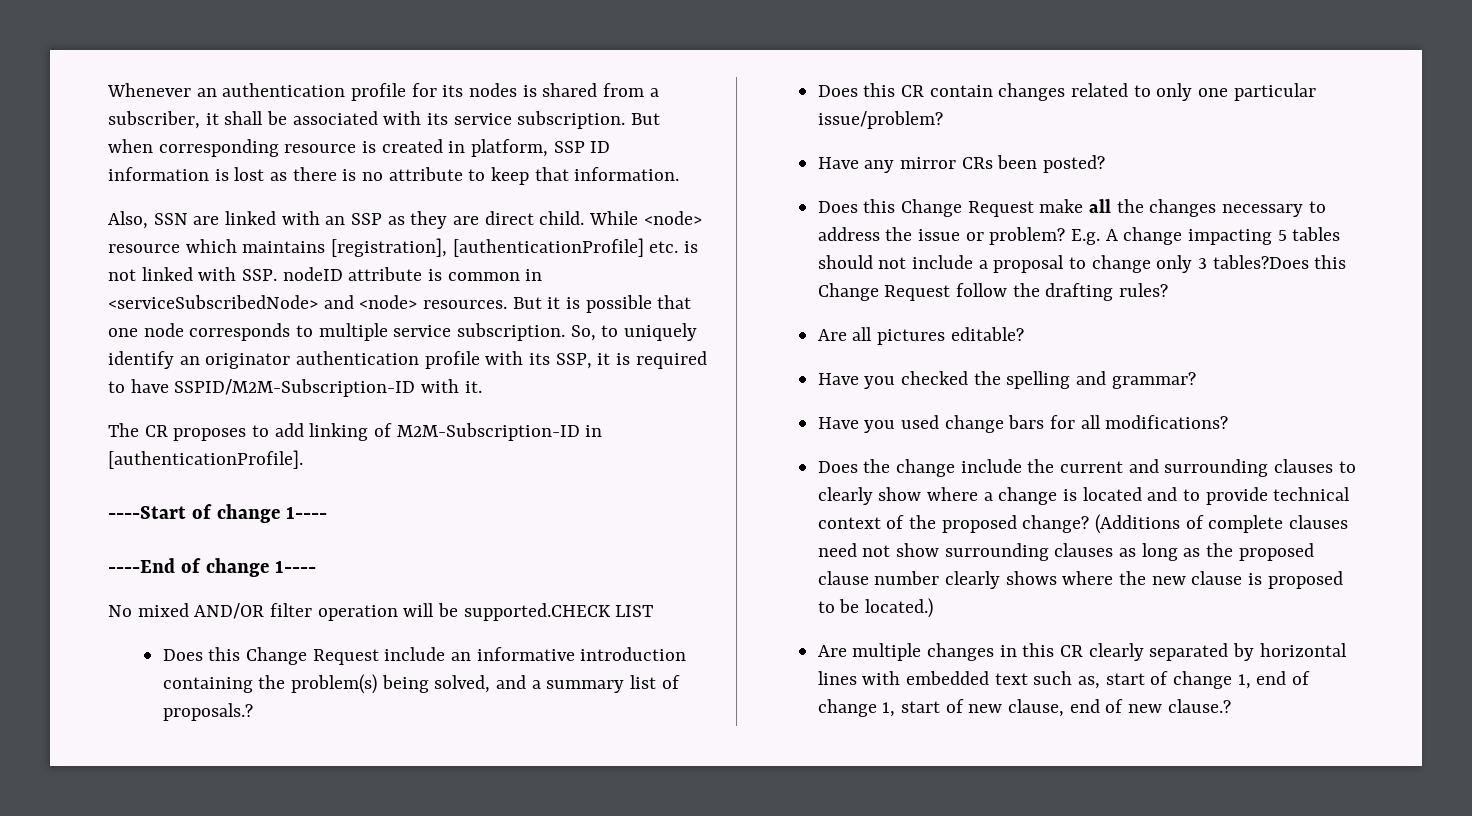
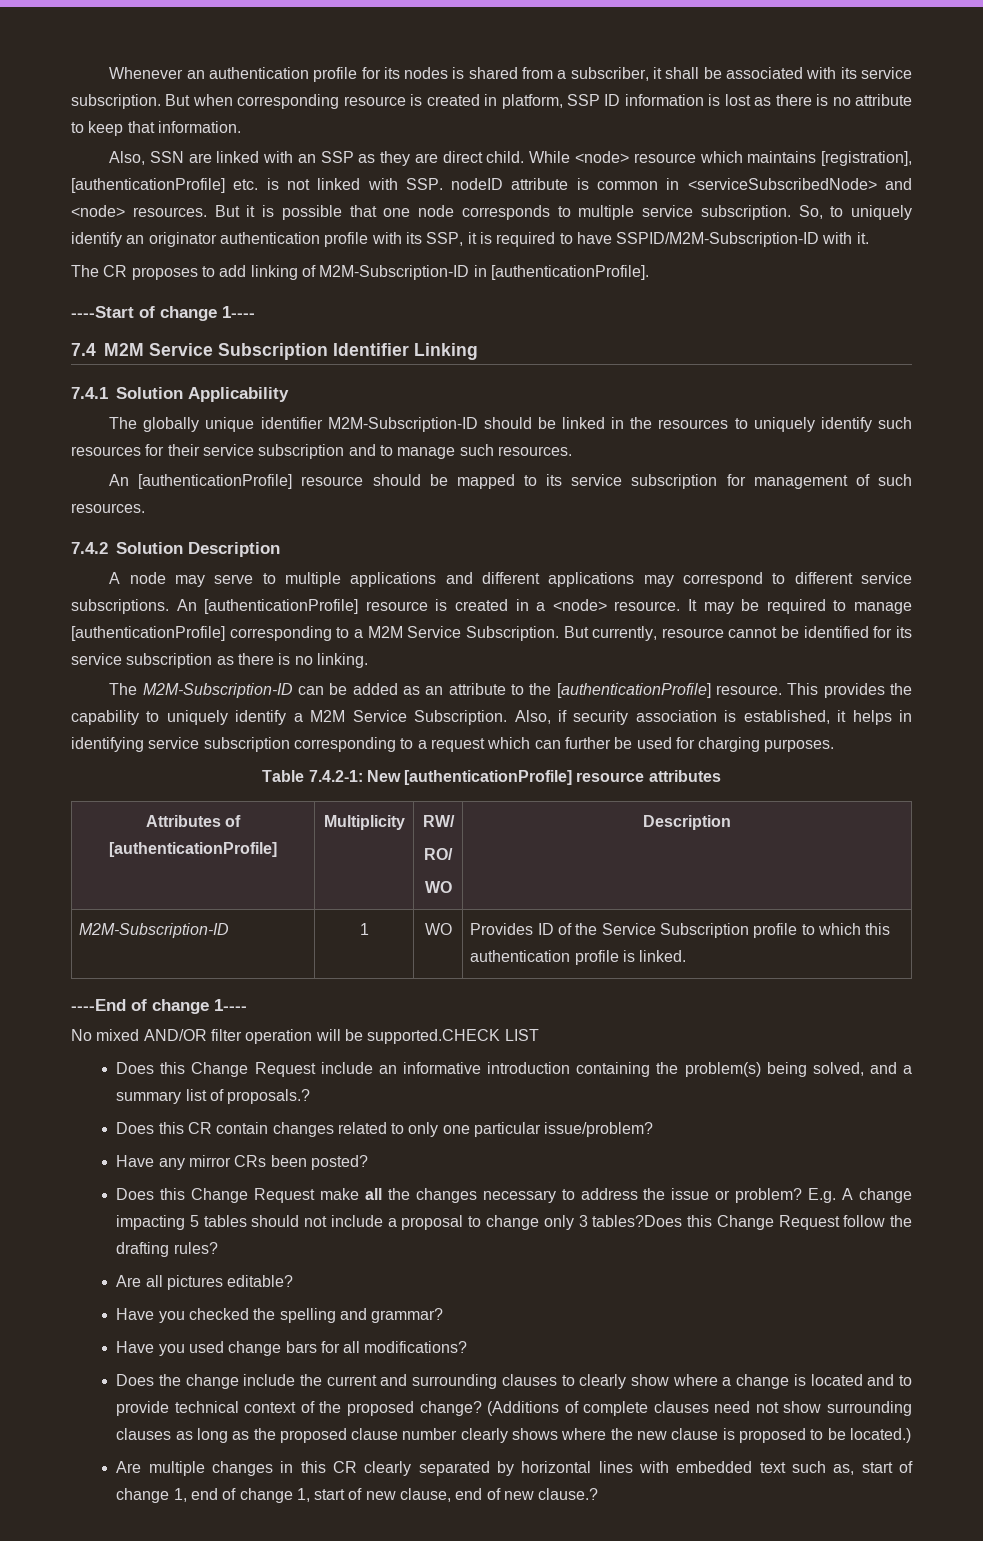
(327, 512) none -> [71,343,478,360] [71,387,289,402] [109,417,912,432] [71,444,572,459] [109,474,913,489] [71,503,145,513] [71,542,280,557] [109,572,913,587] [71,599,913,614] [71,626,912,641] [71,653,368,668] [109,683,913,698] [71,710,912,725] [71,737,835,752] [262,770,721,785] [145,815,242,827] [109,842,277,857] [323,815,405,830] [422,815,455,827] [424,848,453,860] [424,881,452,893] [643,815,731,830] [79,923,230,938] [359,923,369,935] [424,923,452,935] [470,923,891,938] [470,950,687,965] // 7.4 M2M Service Subscription Identifier Linking // 7.4.1 Solution Applicability // The globally unique identifier M2M-Subscription-ID should be linked in the resources to uniquely identify such resources for their service subscription and to manage such resources. // An [authenticationProfile] resource should be mapped to its service subscription for management of such resources. // 7.4.2 Solution Description // A node may serve to multiple applications and different applications may correspond to different service subscriptions. An [authenticationProfile] resource is created in a <node> resource. It may be required to manage [authenticationProfile] corresponding to a M2M Service Subscription. But currently, resource cannot be identified for its service subscription as there is no linking. // The M2M-Subscription-ID can be added as an attribute to the [authenticationProfile] resource. This provides the capability to uniquely identify a M2M Service Subscription. Also, if security association is established, it helps in identifying service subscription corresponding to a request which can further be used for charging purposes. // Table 7.4.2-1: New [authenticationProfile] resource attributes // Attributes of [authenticationProfile] | Multiplicity | RW/ // RO/ // WO | Description // M2M-Subscription-ID | 1 | WO | Provides ID of the Service Subscription profile to which this authentication profile is linked.

